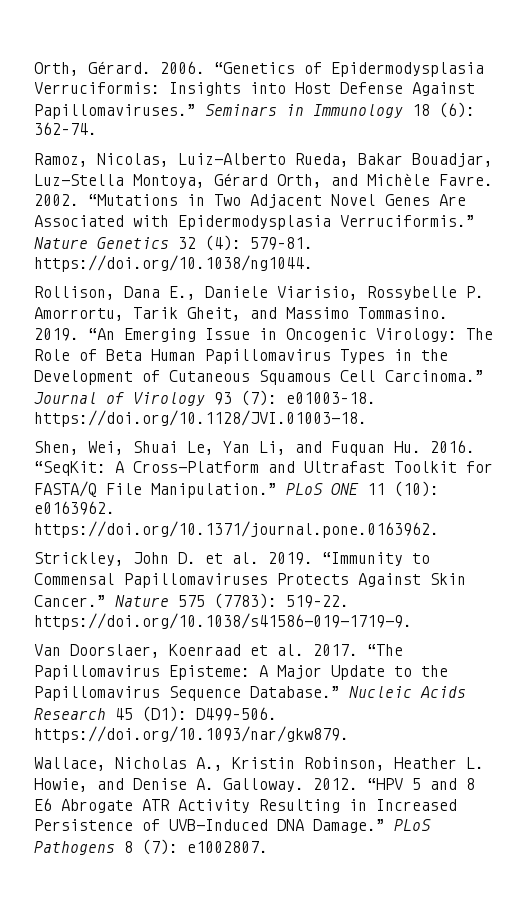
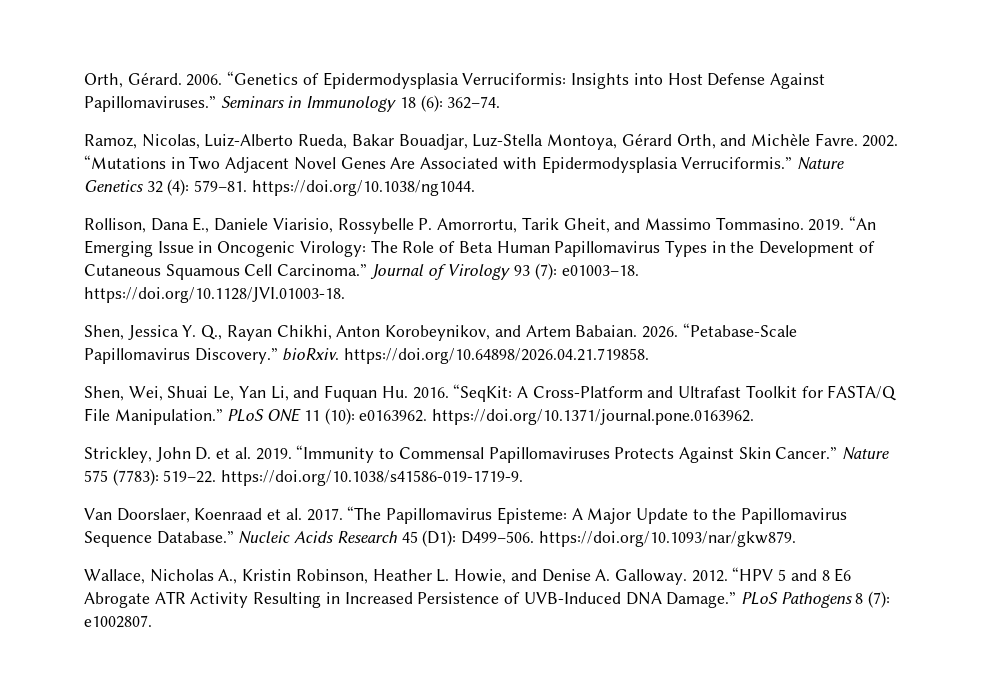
(367, 418) none -> [84,323,797,341] [84,348,650,364] // Shen, Jessica Y. Q., Rayan Chikhi, Anton Korobeynikov, and Artem Babaian. 2026. “Petabase-Scale Papillomavirus Discovery.” bioRxiv. https://doi.org/10.64898/2026.04.21.719858.

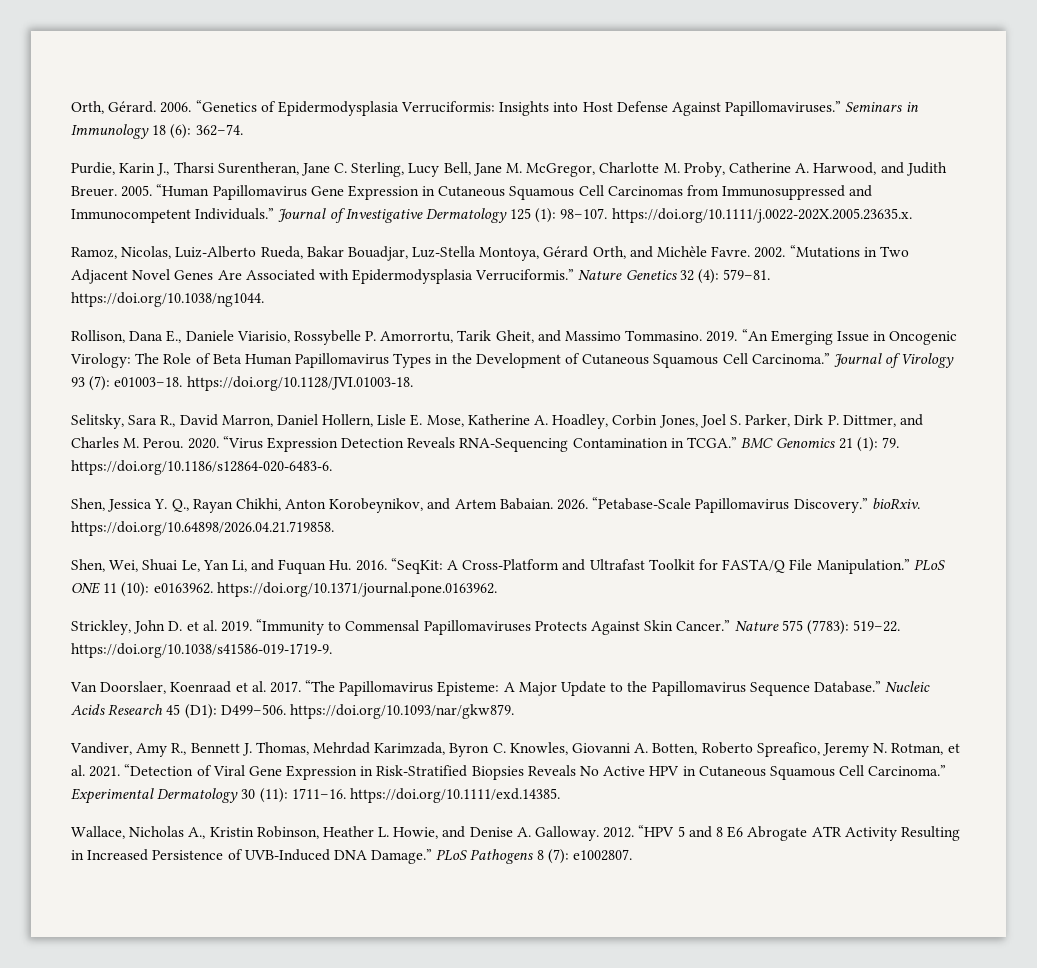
(501, 102) none -> [71,162,947,177] [71,184,873,200] [71,208,912,223] // Purdie, Karin J., Tharsi Surentheran, Jane C. Sterling, Lucy Bell, Jane M. McGregor, Charlotte M. Proby, Catherine A. Harwood, and Judith Breuer. 2005. “Human Papillomavirus Gene Expression in Cutaneous Squamous Cell Carcinomas from Immunosuppressed and Immunocompetent Individuals.” Journal of Investigative Dermatology 125 (1): 98–107. https://doi.org/10.1111/j.0022-202X.2005.23635.x.
(345, 295) none -> [71,414,923,429] [71,436,899,452] [71,460,332,475] // Selitsky, Sara R., David Marron, Daniel Hollern, Lisle E. Mose, Katherine A. Hoadley, Corbin Jones, Joel S. Parker, Dirk P. Dittmer, and Charles M. Perou. 2020. “Virus Expression Detection Reveals RNA-Sequencing Contamination in TCGA.” BMC Genomics 21 (1): 79. https://doi.org/10.1186/s12864-020-6483-6.
(796, 539) none -> [70,742,960,757] [71,764,947,780] [71,788,560,804] // Vandiver, Amy R., Bennett J. Thomas, Mehrdad Karimzada, Byron C. Knowles, Giovanni A. Botten, Roberto Spreafico, Jeremy N. Rotman, et al. 2021. “Detection of Viral Gene Expression in Risk-Stratified Biopsies Reveals No Active HPV in Cutaneous Squamous Cell Carcinoma.” Experimental Dermatology 30 (11): 1711–16. https://doi.org/10.1111/exd.14385.

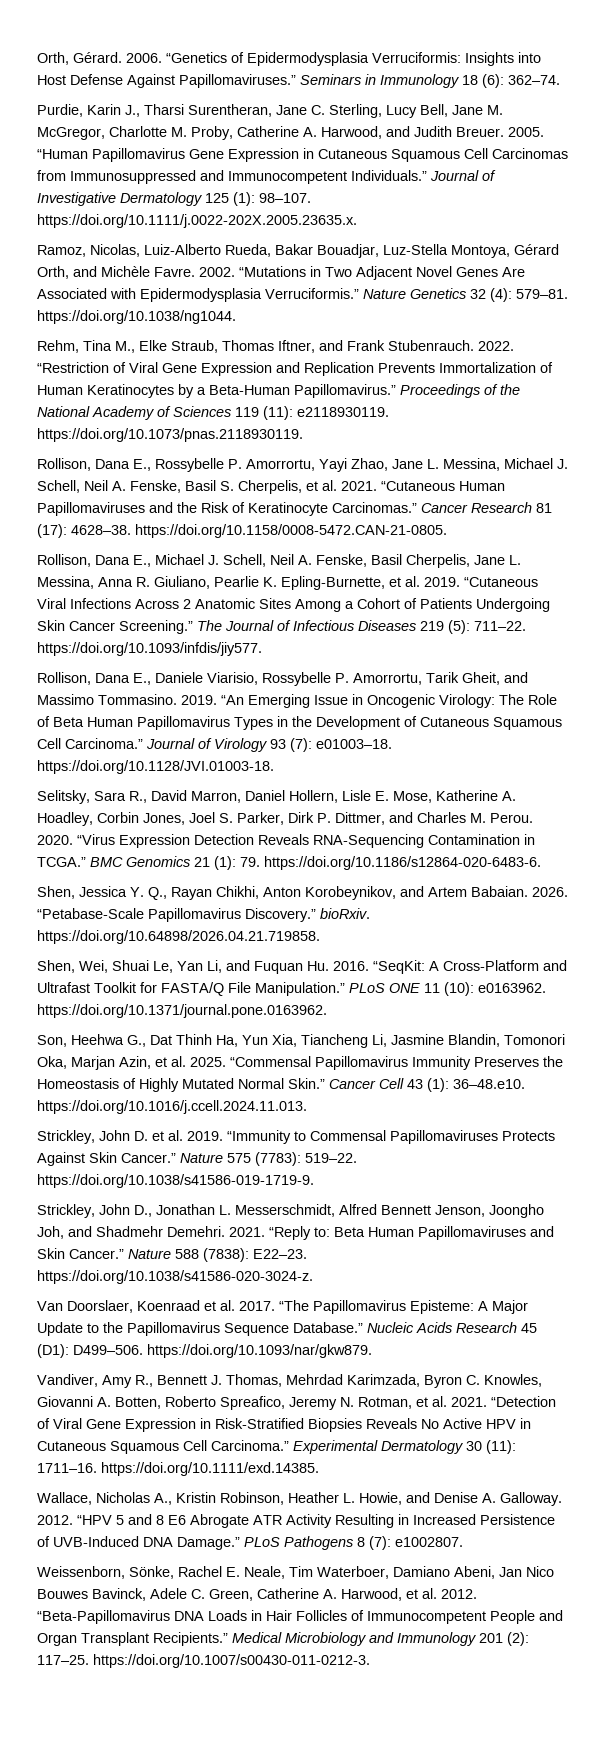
(264, 299) none -> [37,340,514,353] [37,362,553,376] [37,384,520,398] [37,406,389,420] [37,428,303,442] [37,458,568,472] [37,480,505,494] [37,502,552,516] [37,524,447,538] [37,554,521,568] [37,576,538,590] [37,598,550,612] [37,620,526,634] [37,642,262,656] // Rehm, Tina M., Elke Straub, Thomas Iftner, and Frank Stubenrauch. 2022. “Restriction of Viral Gene Expression and Replication Prevents Immortalization of Human Keratinocytes by a Beta-Human Papillomavirus.” Proceedings of the National Academy of Sciences 119 (11): e2118930119. https://doi.org/10.1073/pnas.2118930119. // Rollison, Dana E., Rossybelle P. Amorrortu, Yayi Zhao, Jane L. Messina, Michael J. Schell, Neil A. Fenske, Basil S. Cherpelis, et al. 2021. “Cutaneous Human Papillomaviruses and the Risk of Keratinocyte Carcinomas.” Cancer Research 81 (17): 4628–38. https://doi.org/10.1158/0008-5472.CAN-21-0805. // Rollison, Dana E., Michael J. Schell, Neil A. Fenske, Basil Cherpelis, Jane L. Messina, Anna R. Giuliano, Pearlie K. Epling-Burnette, et al. 2019. “Cutaneous Viral Infections Across 2 Anatomic Sites Among a Cohort of Patients Undergoing Skin Cancer Screening.” The Journal of Infectious Diseases 219 (5): 711–22. https://doi.org/10.1093/infdis/jiy577.
(497, 589) none -> [37,1034,565,1048] [37,1056,563,1070] [37,1078,525,1092] [37,1100,307,1114] // Son, Heehwa G., Dat Thinh Ha, Yun Xia, Tiancheng Li, Jasmine Blandin, Tomonori Oka, Marjan Azin, et al. 2025. “Commensal Papillomavirus Immunity Preserves the Homeostasis of Highly Mutated Normal Skin.” Cancer Cell 43 (1): 36–48.e10. https://doi.org/10.1016/j.ccell.2024.11.013.
(332, 650) none -> [37,1204,544,1218] [37,1226,554,1240] [37,1248,307,1262] [37,1270,313,1284] // Strickley, John D., Jonathan L. Messerschmidt, Alfred Bennett Jenson, Joongho Joh, and Shadmehr Demehri. 2021. “Reply to: Beta Human Papillomaviruses and Skin Cancer.” Nature 588 (7838): E22–23. https://doi.org/10.1038/s41586-020-3024-z.
(633, 855) none -> [37,1566,554,1579] [37,1588,477,1601] [37,1610,563,1624] [37,1632,529,1646] [37,1654,370,1668] // Weissenborn, Sönke, Rachel E. Neale, Tim Waterboer, Damiano Abeni, Jan Nico Bouwes Bavinck, Adele C. Green, Catherine A. Harwood, et al. 2012. “Beta-Papillomavirus DNA Loads in Hair Follicles of Immunocompetent People and Organ Transplant Recipients.” Medical Microbiology and Immunology 201 (2): 117–25. https://doi.org/10.1007/s00430-011-0212-3.

